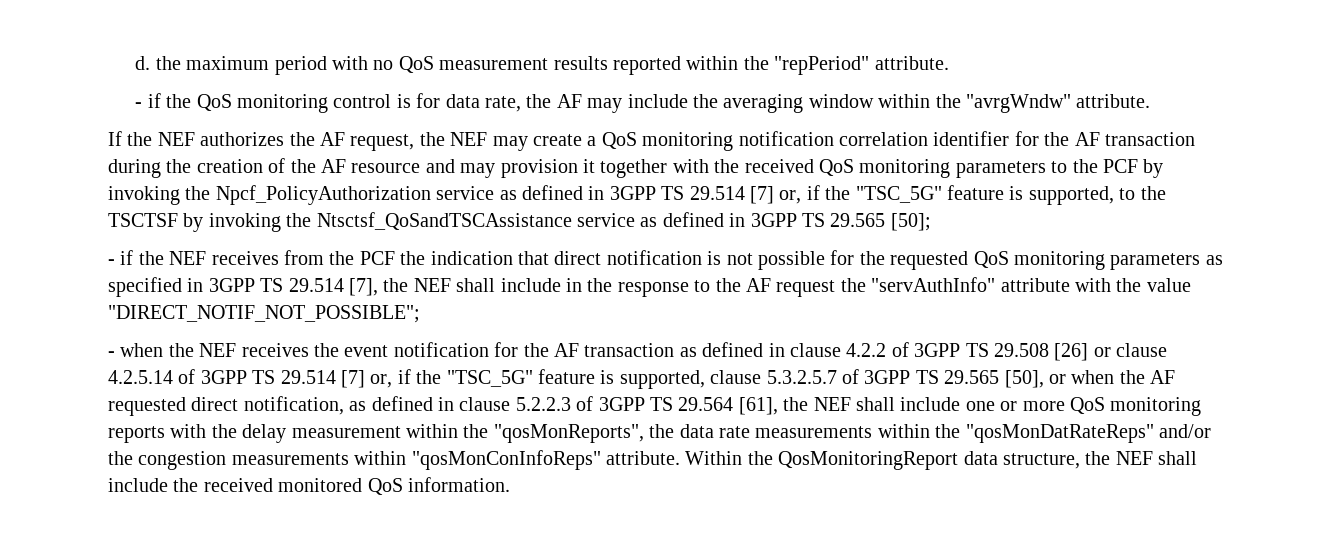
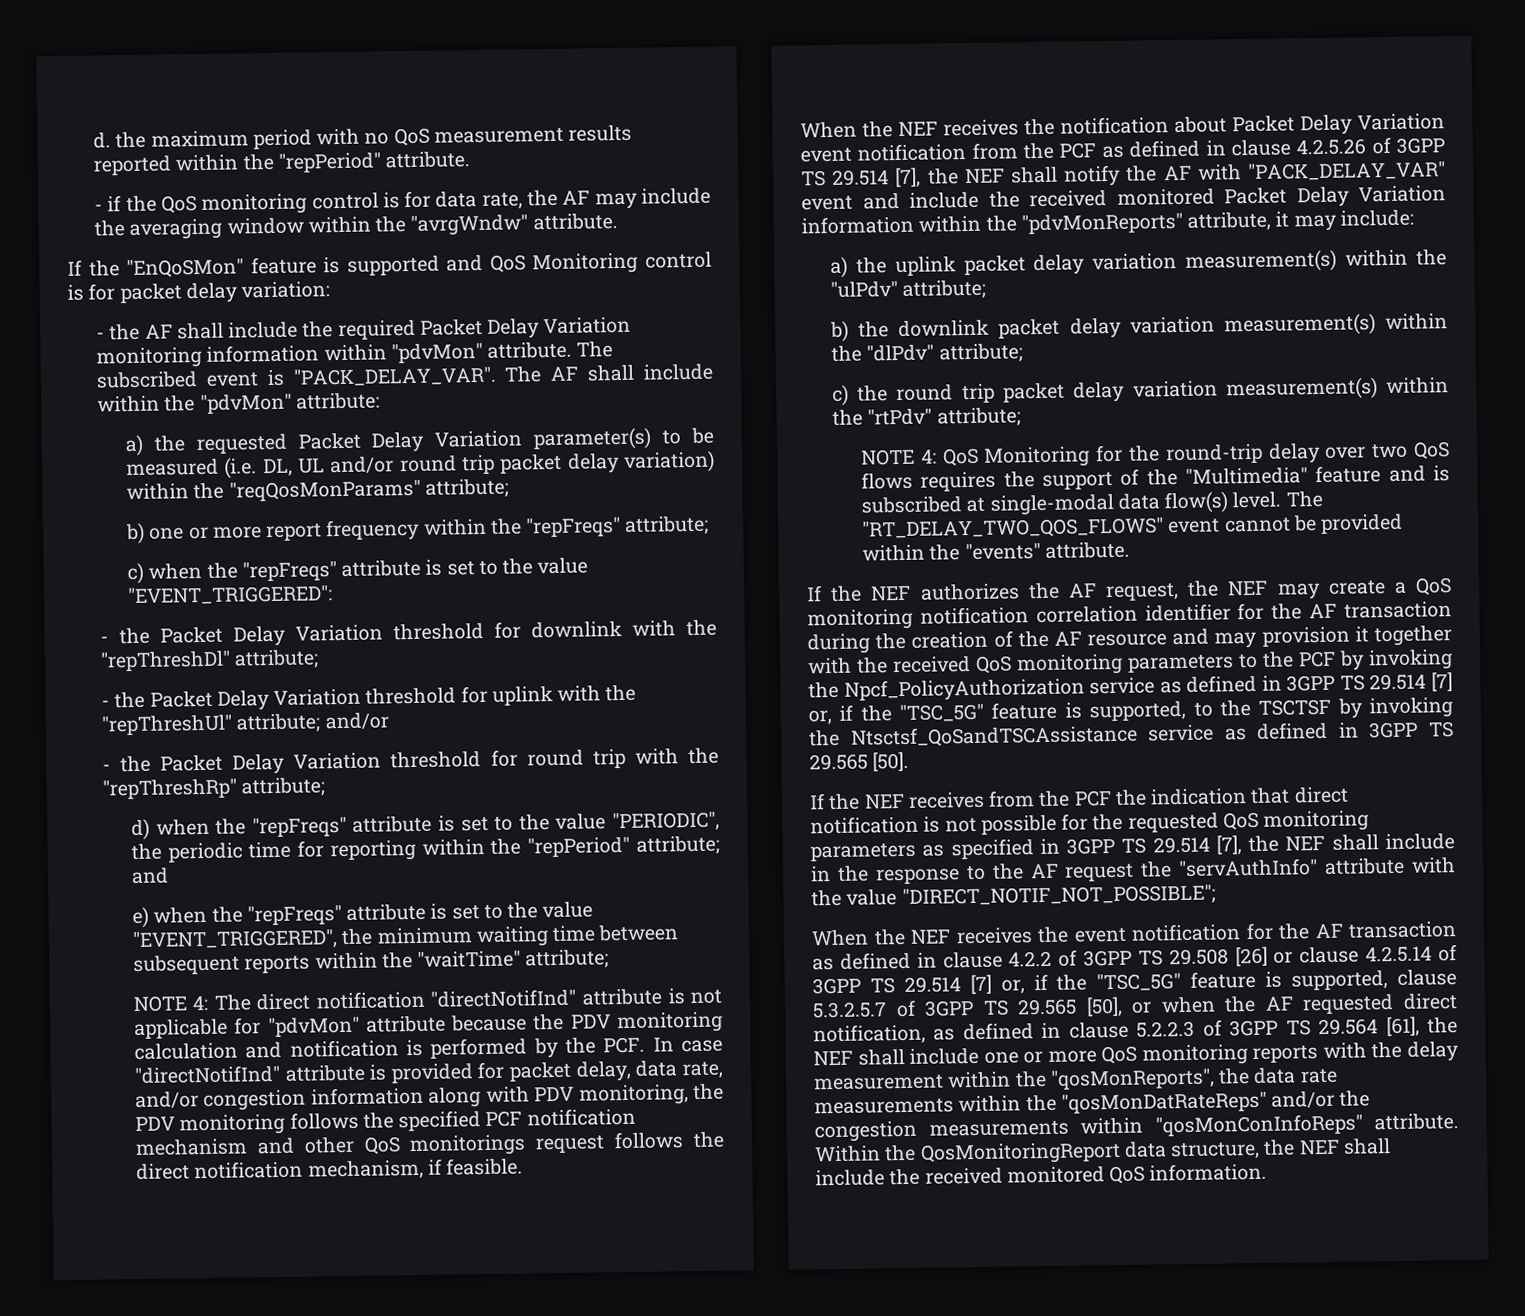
(1151, 101) none -> [67,251,712,279] [67,281,331,304] [95,316,632,341] [95,341,614,369] [95,363,714,389] [96,392,380,415] [124,427,714,457] [125,450,715,479] [125,478,509,502] [125,515,710,545] [126,557,589,585] [126,585,333,606] [99,619,718,647] [99,649,320,672] [100,684,637,711] [100,712,389,736] [101,747,720,775] [101,777,326,800] [130,811,720,841] [130,835,721,863] [130,867,169,885] [131,901,594,929] [131,924,680,951] [132,949,610,976] [132,988,722,1013] [133,1011,723,1040] [133,1036,723,1061] [133,1060,724,1085] [134,1083,724,1112] [134,1107,636,1136] [134,1131,725,1157] [135,1157,524,1181] [800,113,1445,139] [800,136,1445,163] [801,161,1446,188] [801,185,1446,211] [801,209,1414,235] [829,249,1448,279] [829,279,987,299] [829,313,1448,343] [830,343,1023,363] [831,377,1449,406] [831,407,1021,427] [860,441,1450,468] [860,465,1450,492] [860,490,1323,516] [861,513,1404,540] [861,541,1130,562] // If the "EnQoSMon" feature is supported and QoS Monitoring control is for packet delay variation: // - the AF shall include the required Packet Delay Variation monitoring information within "pdvMon" attribute. The subscribed event is "PACK_DELAY_VAR". The AF shall include within the "pdvMon" attribute: // a) the requested Packet Delay Variation parameter(s) to be measured (i.e. DL, UL and/or round trip packet delay variation) within the "reqQosMonParams" attribute; // b) one or more report frequency within the "repFreqs" attribute; // c) when the "repFreqs" attribute is set to the value "EVENT_TRIGGERED": // - the Packet Delay Variation threshold for downlink with the "repThreshDl" attribute; // - the Packet Delay Variation threshold for uplink with the "repThreshUl" attribute; and/or // - the Packet Delay Variation threshold for round trip with the "repThreshRp" attribute; // d) when the "repFreqs" attribute is set to the value "PERIODIC", the periodic time for reporting within the "repPeriod" attribute; and // e) when the "repFreqs" attribute is set to the value "EVENT_TRIGGERED", the minimum waiting time between subsequent reports within the "waitTime" attribute; // NOTE 4: The direct notification "directNotifInd" attribute is not applicable for "pdvMon" attribute because the PDV monitoring calculation and notification is performed by the PCF. In case "directNotifInd" attribute is provided for packet delay, data rate, and/or congestion information along with PDV monitoring, the PDV monitoring follows the specified PCF notification mechanism and other QoS monitorings request follows the direct notification mechanism, if feasible. // When the NEF receives the notification about Packet Delay Variation event notification from the PCF as defined in clause 4.2.5.26 of 3GPP TS 29.514 [7], the NEF shall notify the AF with "PACK_DELAY_VAR" event and include the received monitored Packet Delay Variation information within the "pdvMonReports" attribute, it may include: // a) the uplink packet delay variation measurement(s) within the "ulPdv" attribute; // b) the downlink packet delay variation measurement(s) within the "dlPdv" attribute; // c) the round trip packet delay variation measurement(s) within the "rtPdv" attribute; // NOTE 4: QoS Monitoring for the round-trip delay over two QoS flows requires the support of the "Multimedia" feature and is subscribed at single-modal data flow(s) level. The "RT_DELAY_TWO_QOS_FLOWS" event cannot be provided within the "events" attribute.
[890,213,931,231] [108,250,134,265] [50]; // - if -> [872,751,910,772] [809,793,825,810] [50]. // If
[108,343,164,357] - when -> [811,929,869,947] When

